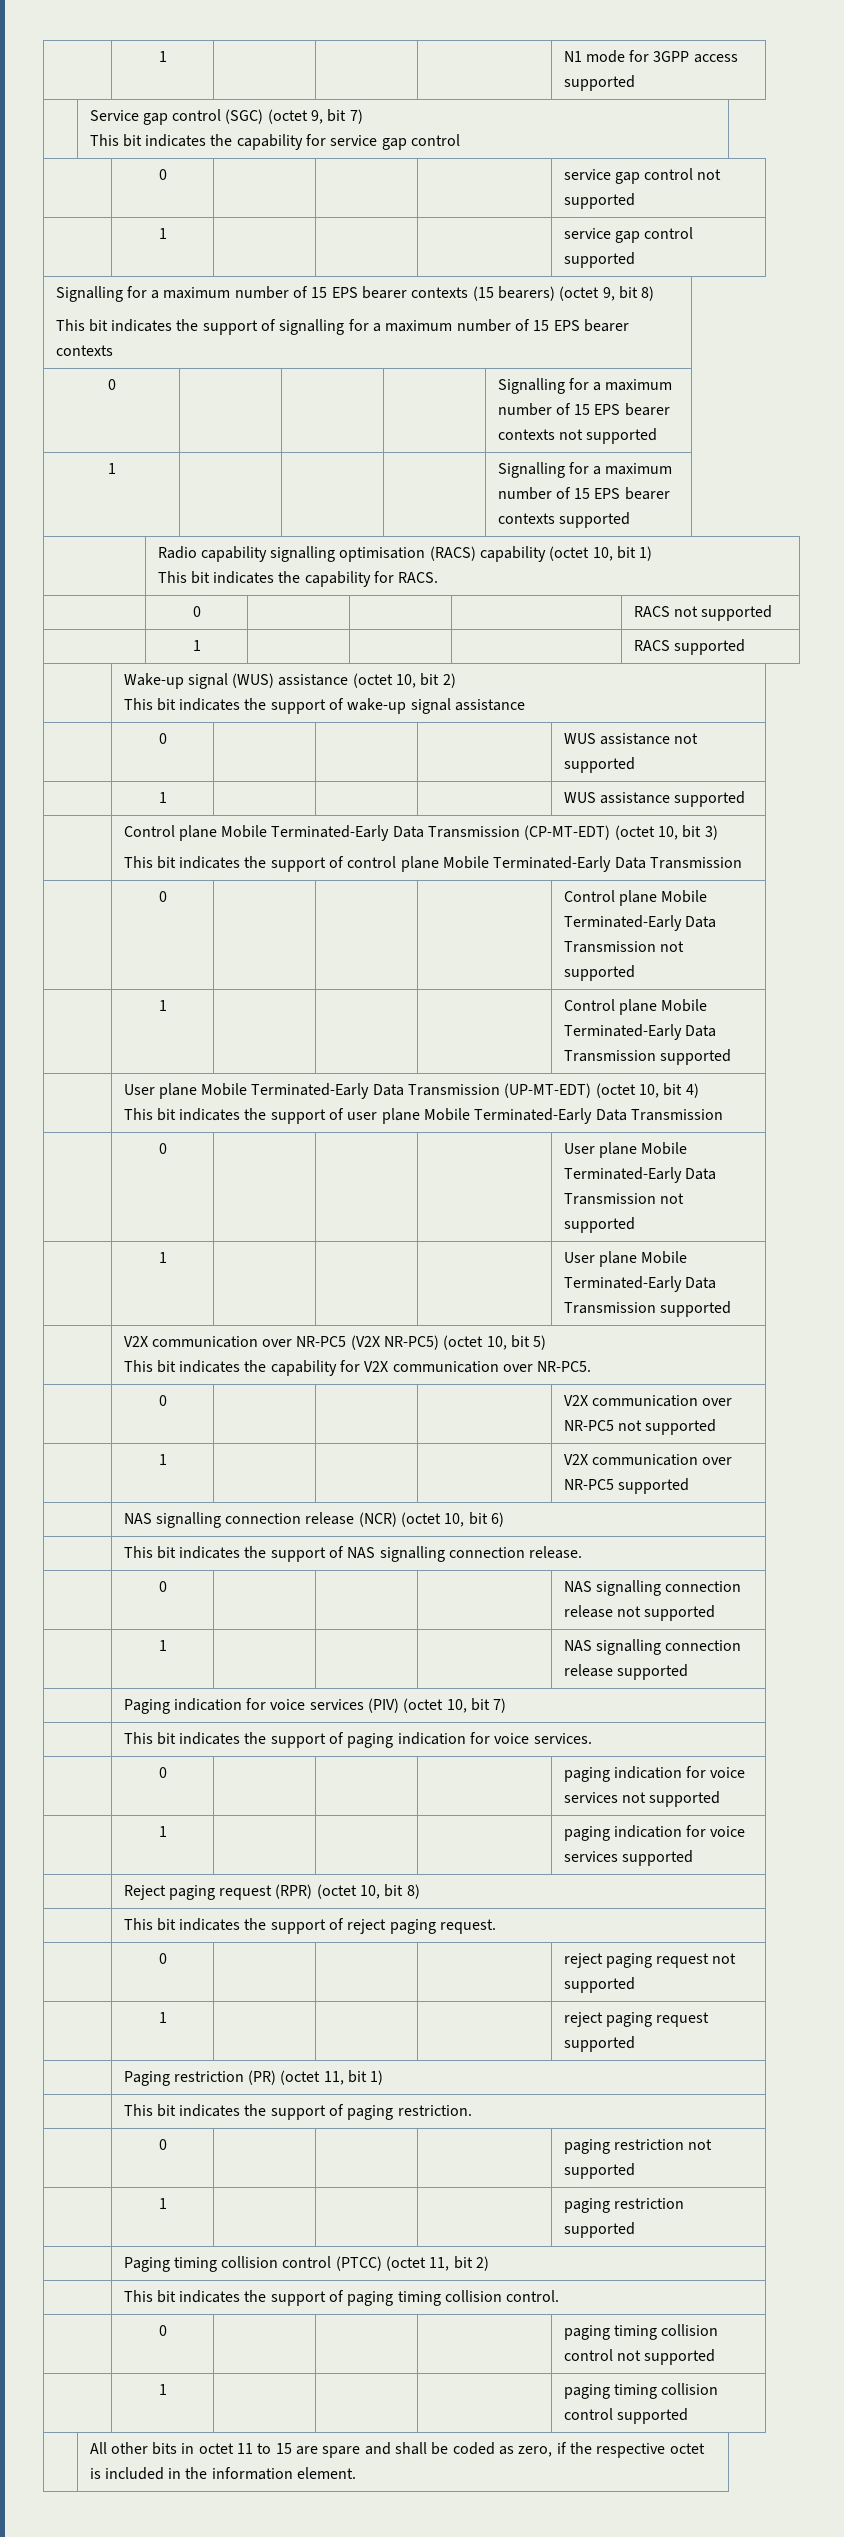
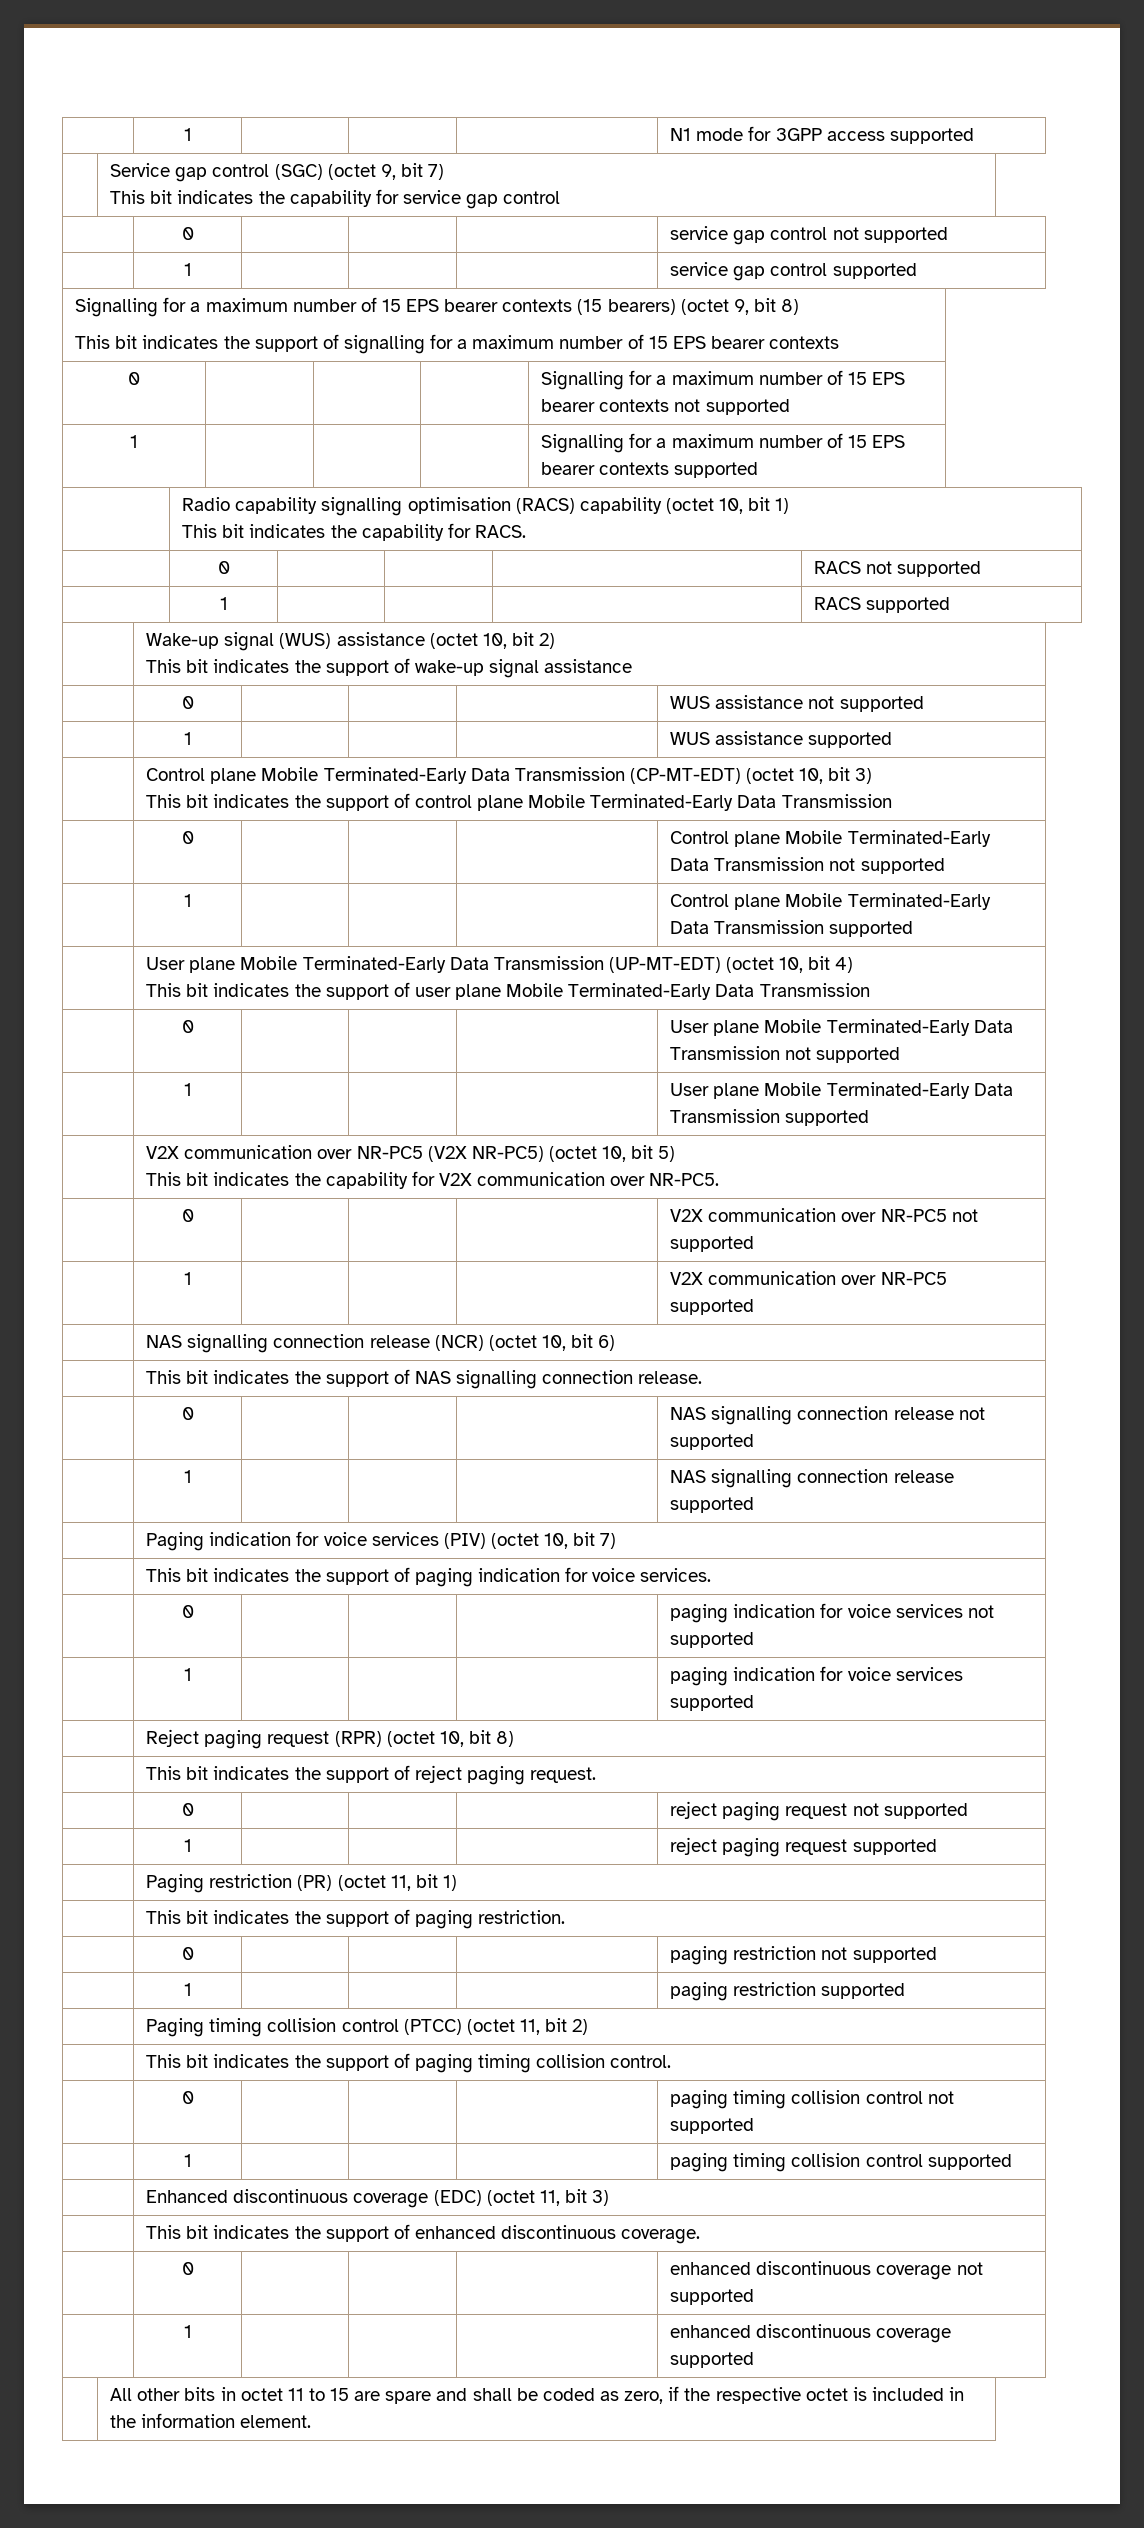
(688, 2416) none -> [146,2189,610,2208] [146,2224,701,2244] [181,2262,194,2275] [670,2261,983,2280] [670,2289,755,2305] [183,2325,192,2338] [670,2324,952,2343] [670,2352,755,2368] // | Enhanced discontinuous coverage (EDC) (octet 11, bit 3) // | This bit indicates the support of enhanced discontinuous coverage. // | 0 | | | | enhanced discontinuous coverage not supported // | 1 | | | | enhanced discontinuous coverage supported

